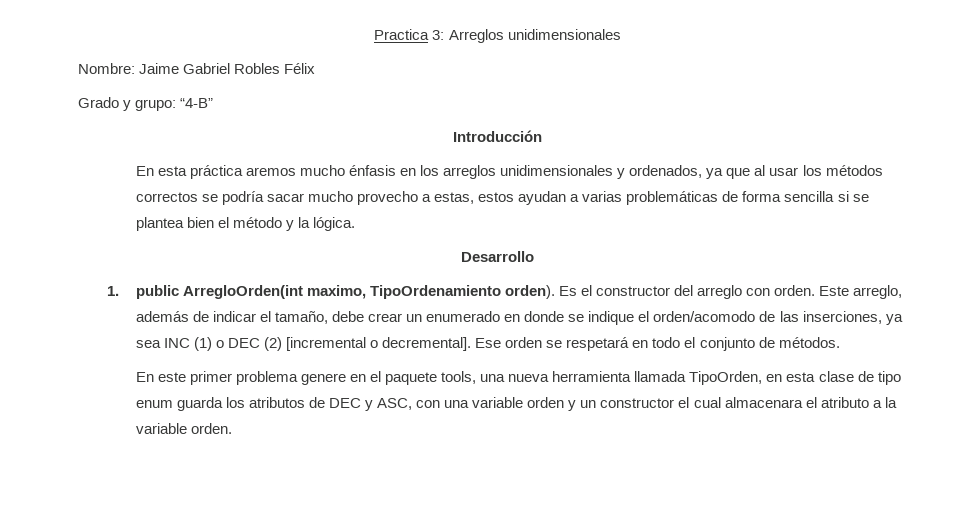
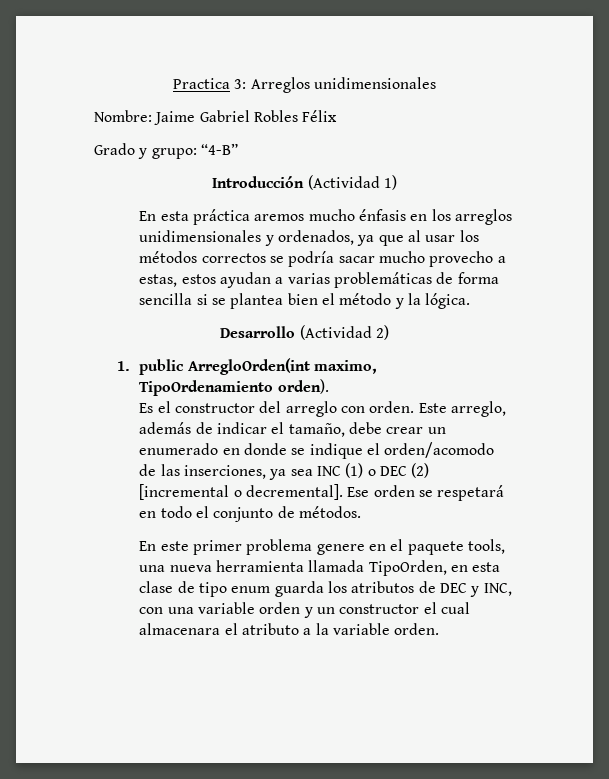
(542, 136) none -> [307,175,397,190] (Actividad 1)
(534, 256) none -> [299,325,389,340] (Actividad 2)
(555, 292) none -> (329, 386) //
[377,398,413,410] ASC, -> [483,583,512,596] INC,

